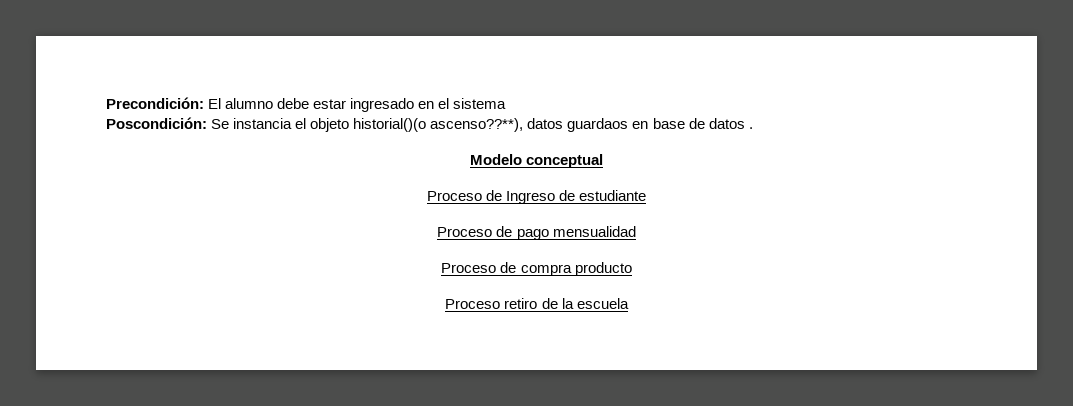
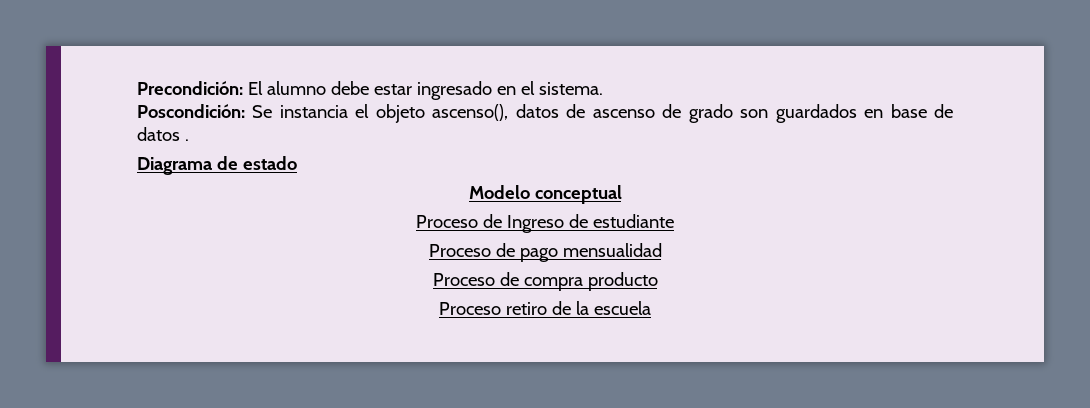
[453,98,507,109] sistema -> [538,82,603,95] sistema.
[353,118,629,132] historial()(o ascenso??**), datos guardaos -> [432,104,857,123] ascenso(), datos de ascenso de grado son guardados
(753, 128) none -> [137,156,297,175] // Diagrama de estado

